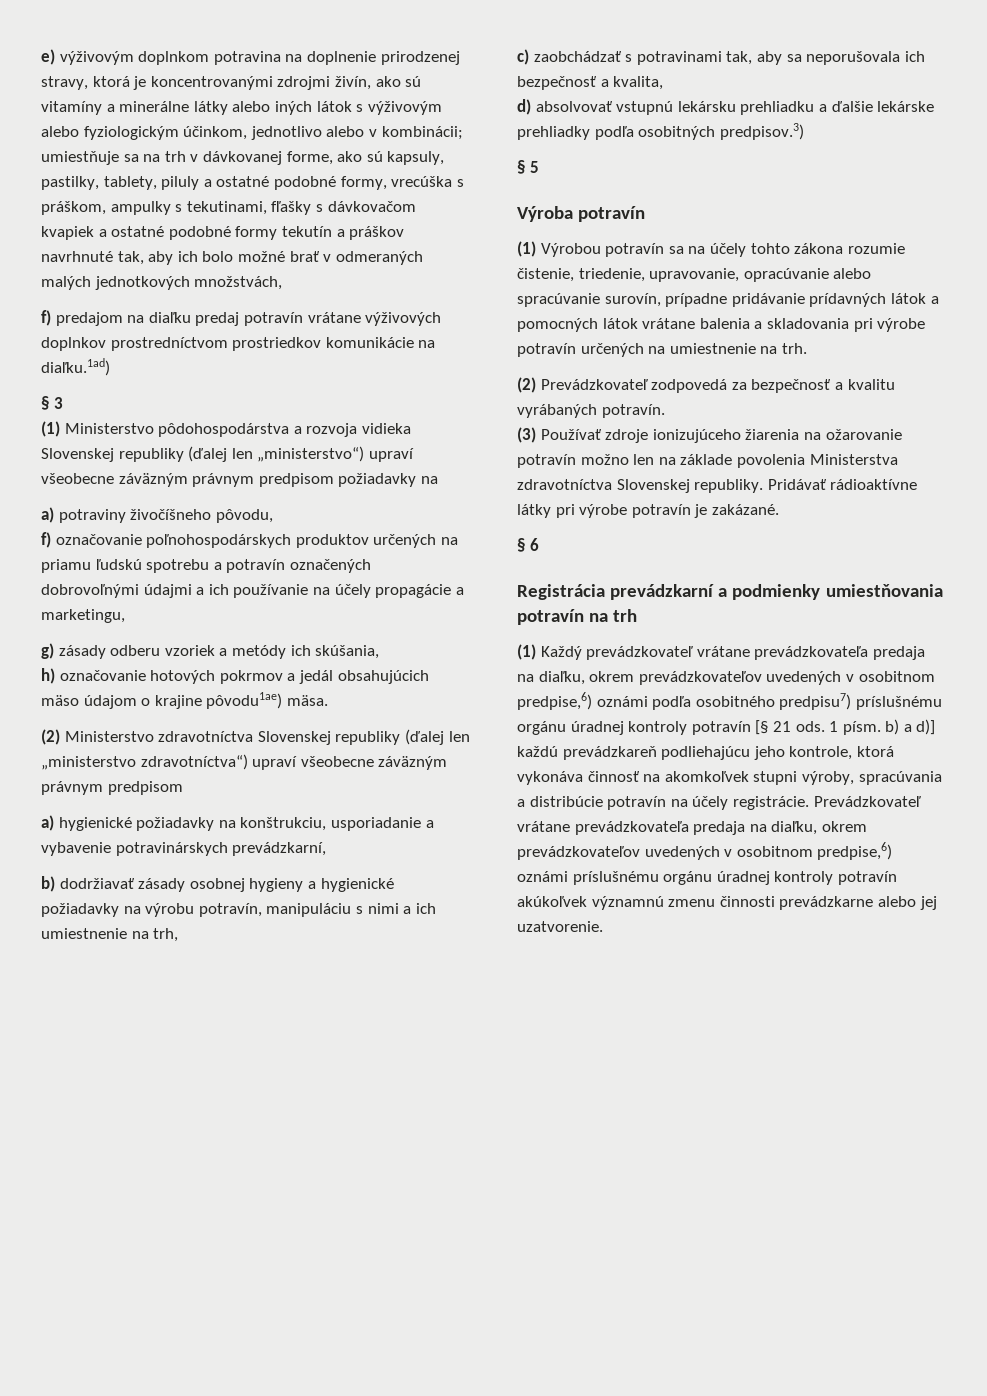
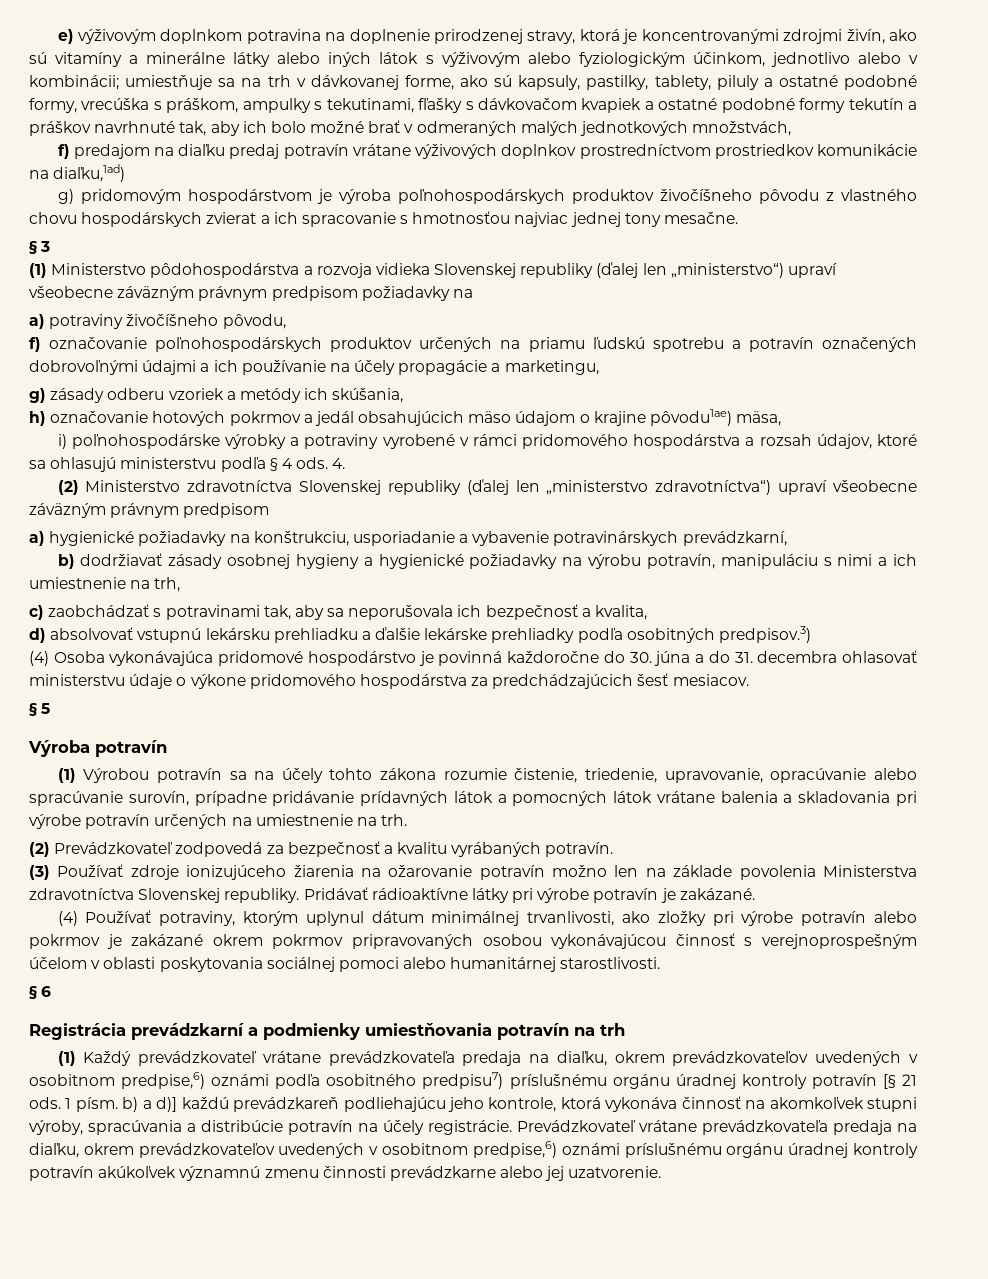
[41,358,110,376] diaľku.1ad) -> [53,164,126,182] [57,189,918,204] [29,211,739,227] diaľku,1ad) // g) pridomovým hospodárstvom je výroba poľnohospodárskych produktov živočíšneho pôvodu z vlastného chovu hospodárskych zvierat a ich spracovanie s hmotnosťou najviac jednej tony mesačne.
[286,695,328,706] mäsa. -> [736,411,782,426] [57,434,917,449] [29,457,346,472] mäsa, // i) poľnohospodárske výrobky a potraviny vyrobené v rámci pridomového hospodárstva a rozsah údajov, ktoré sa ohlasujú ministerstvu podľa § 4 ods. 4.
(804, 131) none -> [29,650,918,666] [29,673,749,689] // (4) Osoba vykonávajúca pridomové hospodárstvo je povinná každoročne do 30. júna a do 31. decembra ohlasovať ministerstvu údaje o výkone pridomového hospodárstva za predchádzajúcich šesť mesiacov.
(779, 509) none -> [57,910,918,926] [29,933,918,949] [29,957,661,972] // (4) Používať potraviny, ktorým uplynul dátum minimálnej trvanlivosti, ako zložky pri výrobe potravín alebo pokrmov je zakázané okrem pokrmov pripravovaných osobou vykonávajúcou činnosť s verejnoprospešným účelom v oblasti poskytovania sociálnej pomoci alebo humanitárnej starostlivosti.

